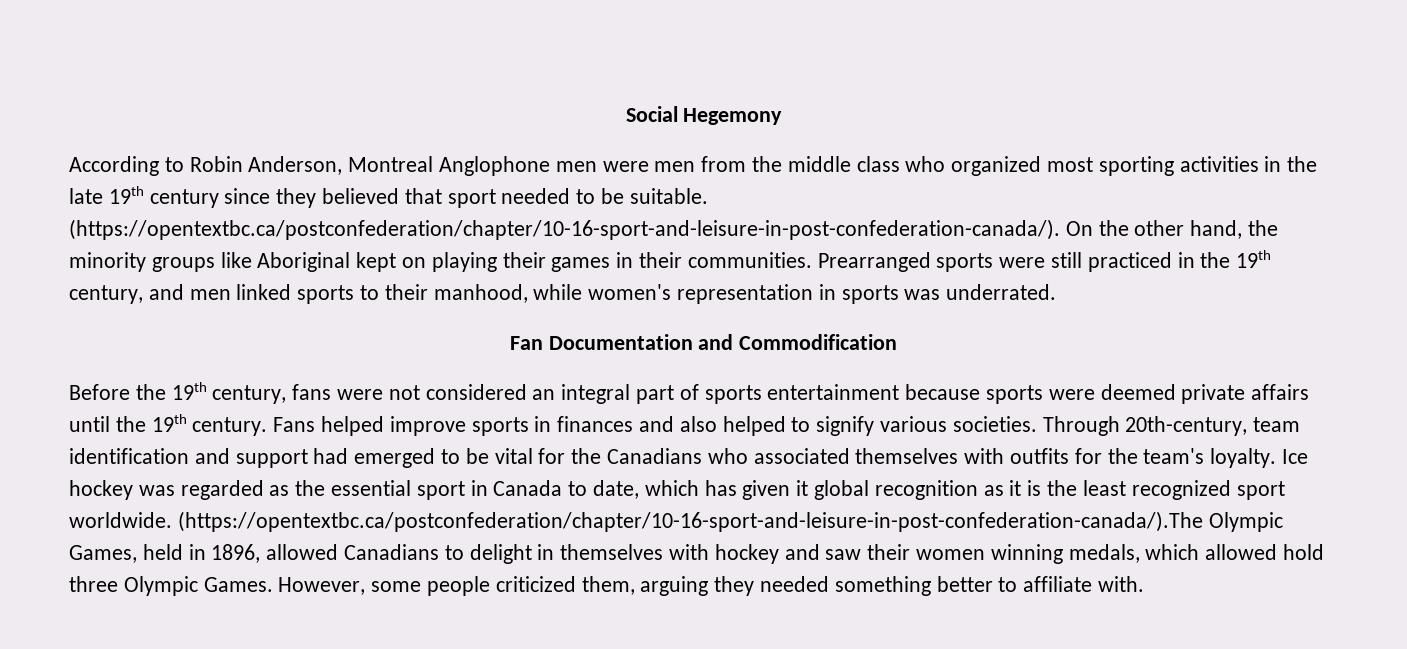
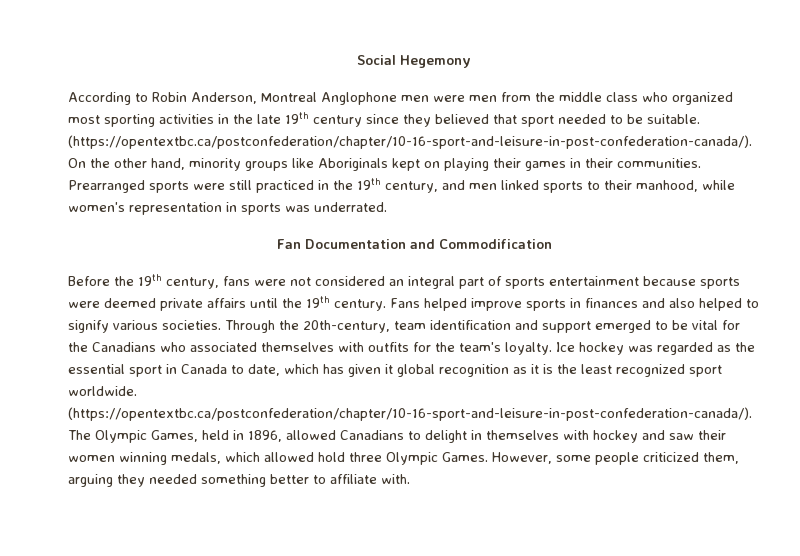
[1248,220,1279,236] the -> (185, 164) none
[257,252,351,272] Aboriginal -> [318,158,388,171] Aboriginals
(1120, 426) none -> [279,320,299,330] the
[313,448,349,464] had -> (591, 327) none

